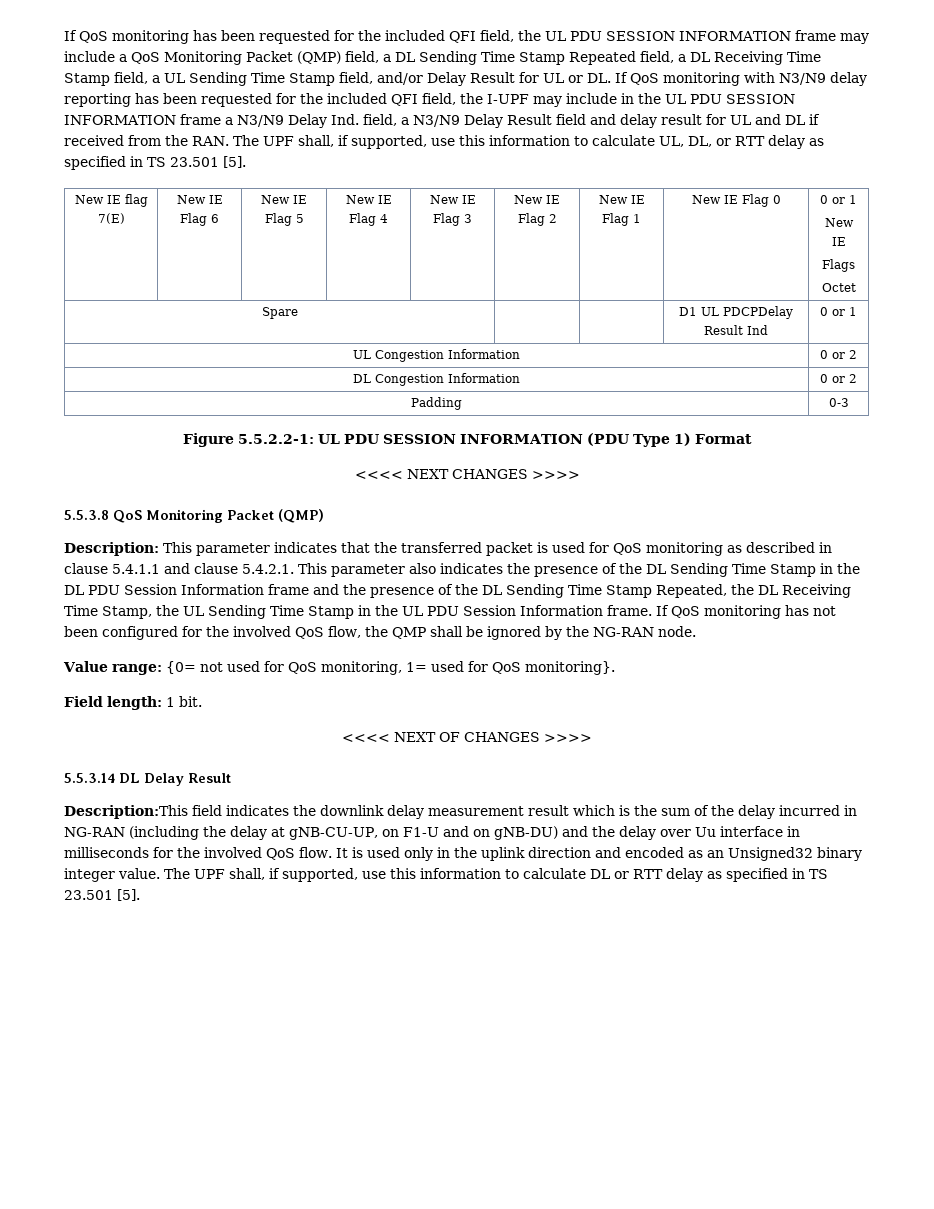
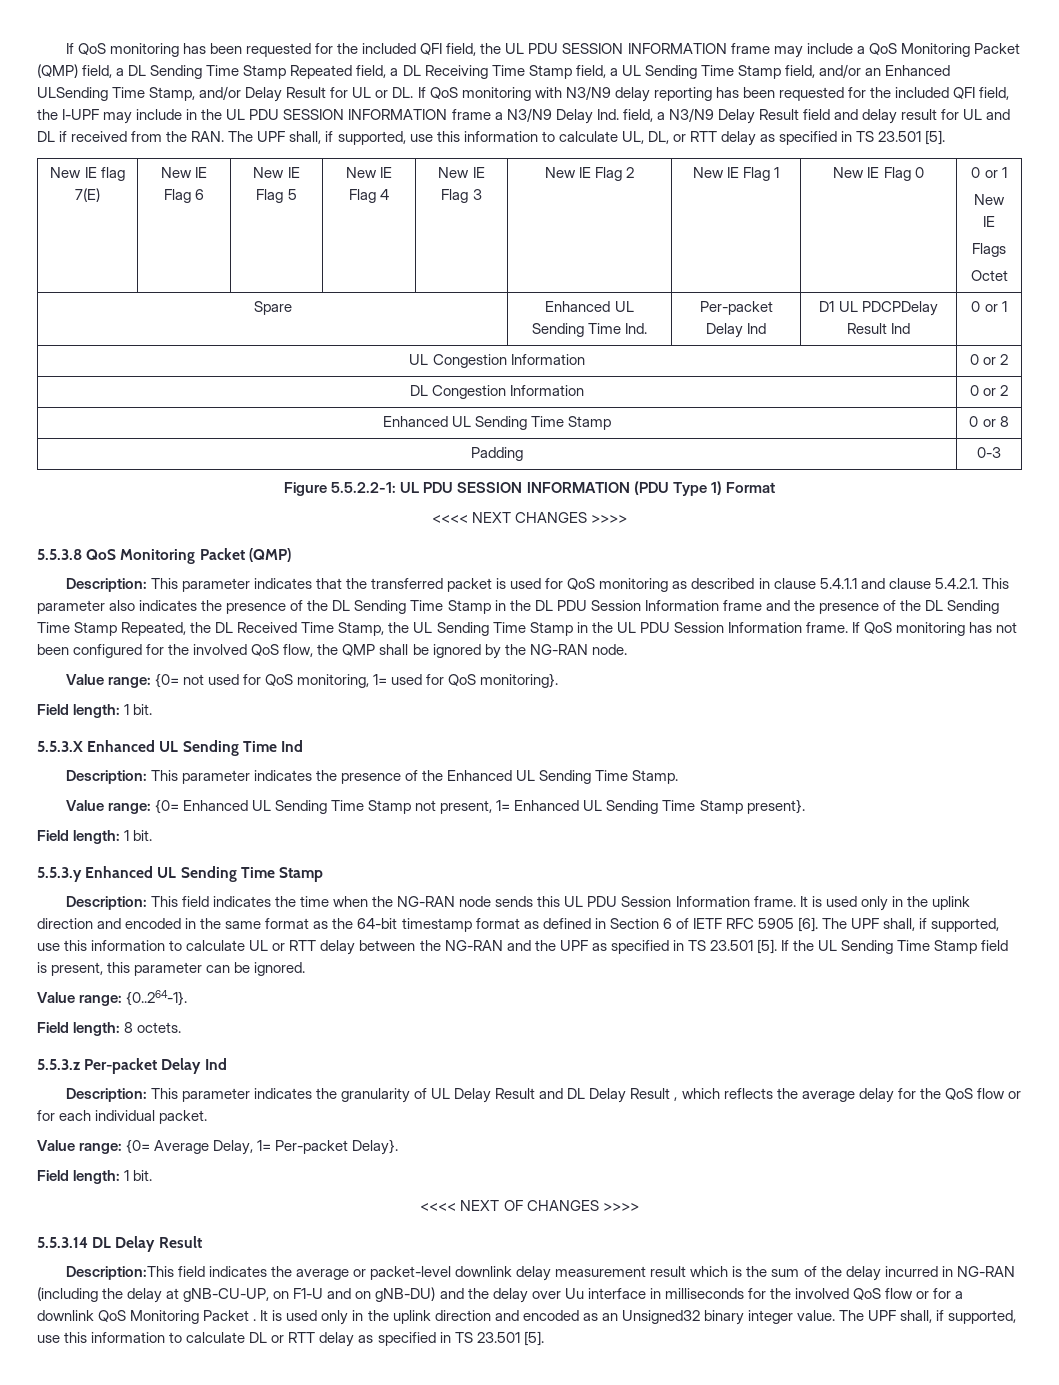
(423, 78) none -> [865,65,951,76] [37,86,242,101] an Enhanced ULSending Time Stamp, and/or
(298, 313) | -> [545,301,634,312] [531,323,648,337] [699,301,773,315] [705,323,767,338] Enhanced UL Sending Time Ind. | Per-packet Delay Ind
(857, 378) none -> [382,416,612,430] [969,416,1009,427] // Enhanced UL Sending Time Stamp | 0 or 8
[782,584,851,598] Receiving -> [237,622,298,633] Received
(202, 701) none -> [37,740,303,756] [65,770,679,784] [65,799,805,814] [37,830,153,844] [37,866,323,882] [65,896,970,911] [37,917,1000,932] [37,939,1009,955] [37,962,306,976] [37,990,188,1006] [37,1022,182,1036] [37,1058,227,1074] [65,1088,1021,1103] [37,1110,208,1124] [37,1139,399,1155] [37,1170,153,1184] // 5.5.3.X Enhanced UL Sending Time Ind // Description: This parameter indicates the presence of the Enhanced UL Sending Time Stamp. // Value range: {0= Enhanced UL Sending Time Stamp not present, 1= Enhanced UL Sending Time Stamp present}. // Field length: 1 bit. // 5.5.3.y Enhanced UL Sending Time Stamp // Description: This field indicates the time when the NG-RAN node sends this UL PDU Session Information frame. It is used only in the uplink direction and encoded in the same format as the 64-bit timestamp format as defined in Section 6 of IETF RFC 5905 [6]. The UPF shall, if supported, use this information to calculate UL or RTT delay between the NG-RAN and the UPF as specified in TS 23.501 [5]. If the UL Sending Time Stamp field is present, this parameter can be ignored. // Value range: {0..264-1}. // Field length: 8 octets. // 5.5.3.z Per-packet Delay Ind // Description: This parameter indicates the granularity of UL Delay Result and DL Delay Result , which reflects the average delay for the QoS flow or for each individual packet. // Value range: {0= Average Delay, 1= Per-packet Delay}. // Field length: 1 bit.
(316, 810) none -> [295,1266,452,1280] average or packet-level
[299,847,332,858] flow. -> [885,1288,964,1299] [37,1310,257,1324] flow or for a downlink QoS Monitoring Packet .

